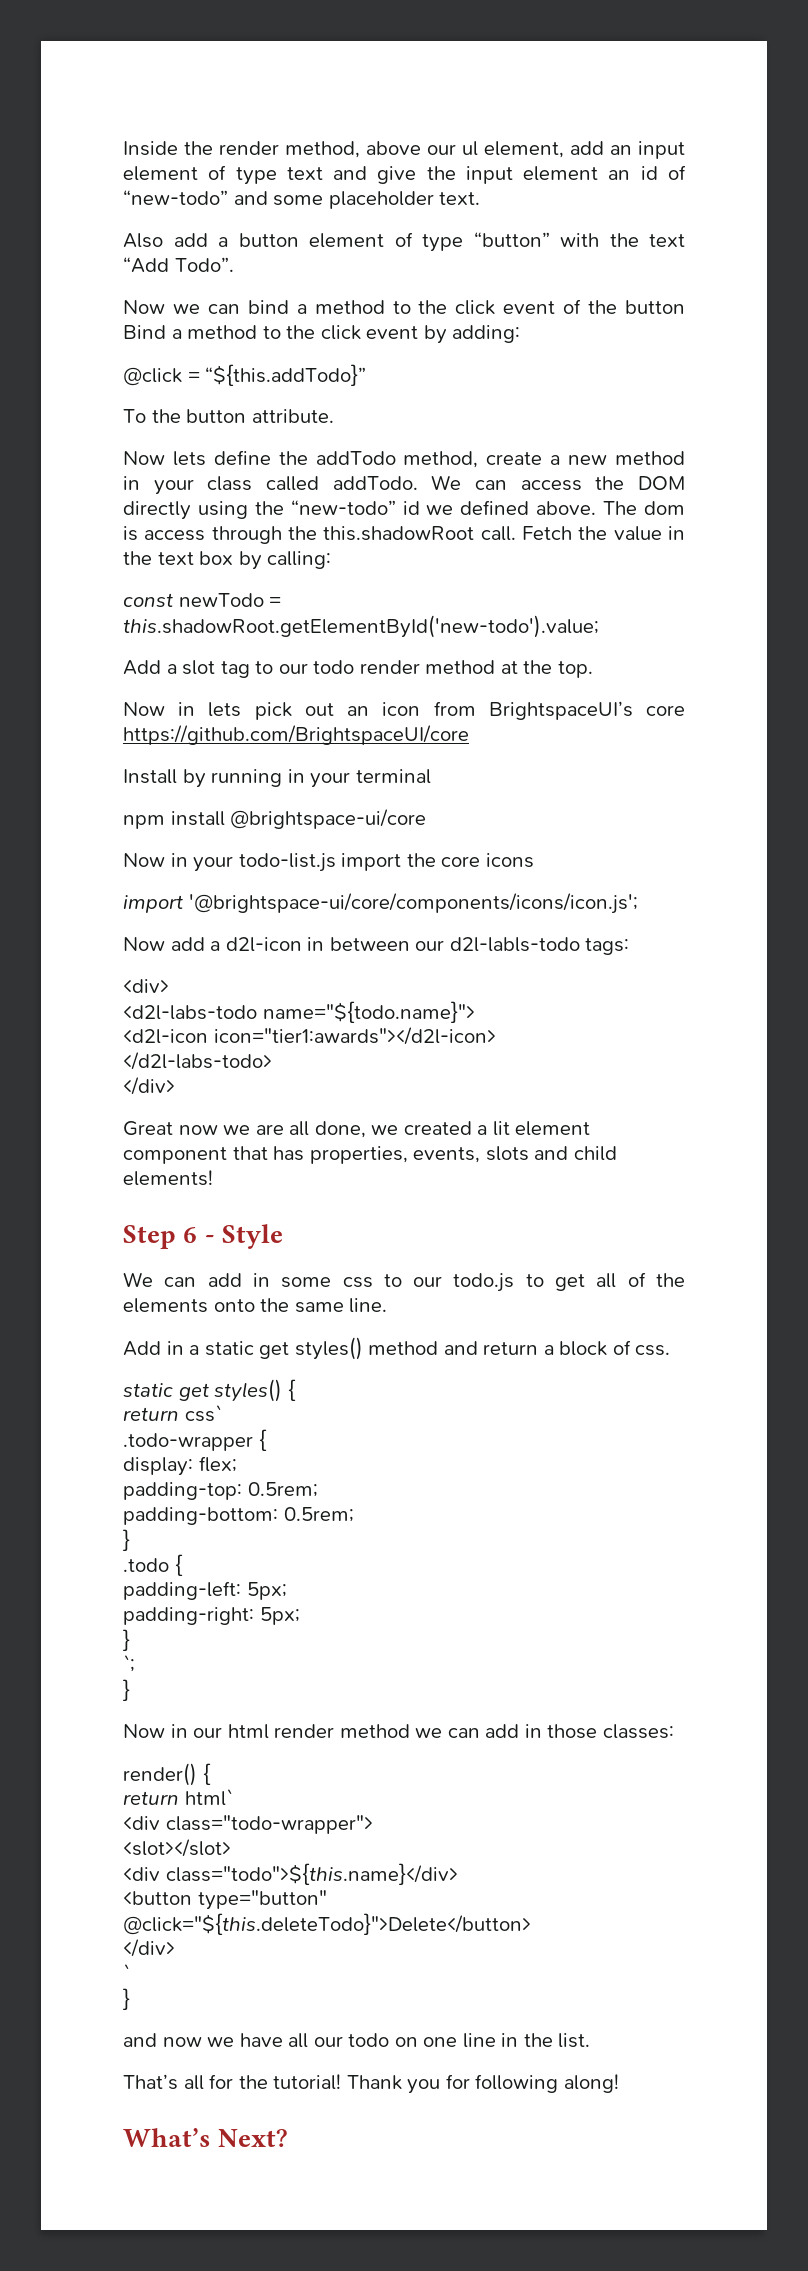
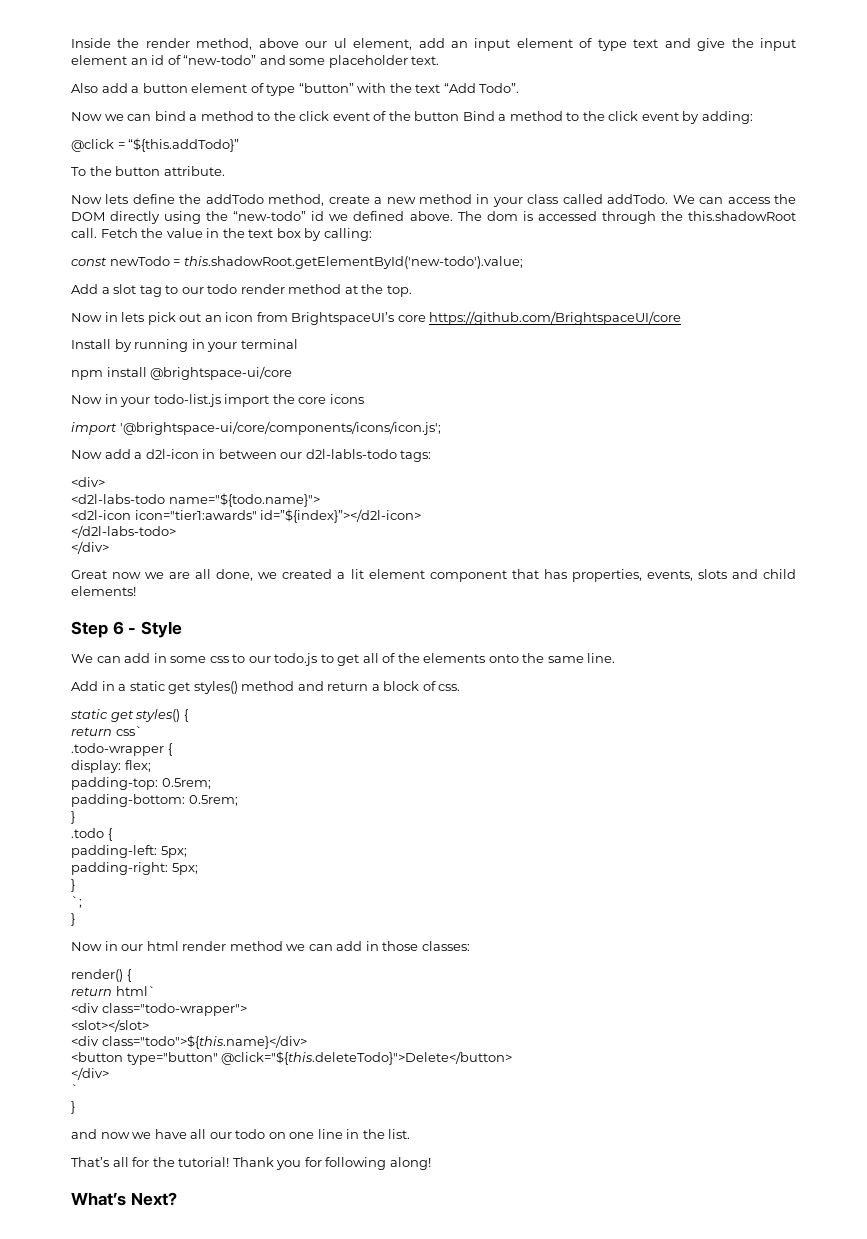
[144,530,206,541] access -> [537,211,597,221] accessed
[213,1027,496,1045] icon="tier1:awards"></d2l-icon> -> [134,509,422,523] icon="tier1:awards" id=”${index}”></d2l-icon>

